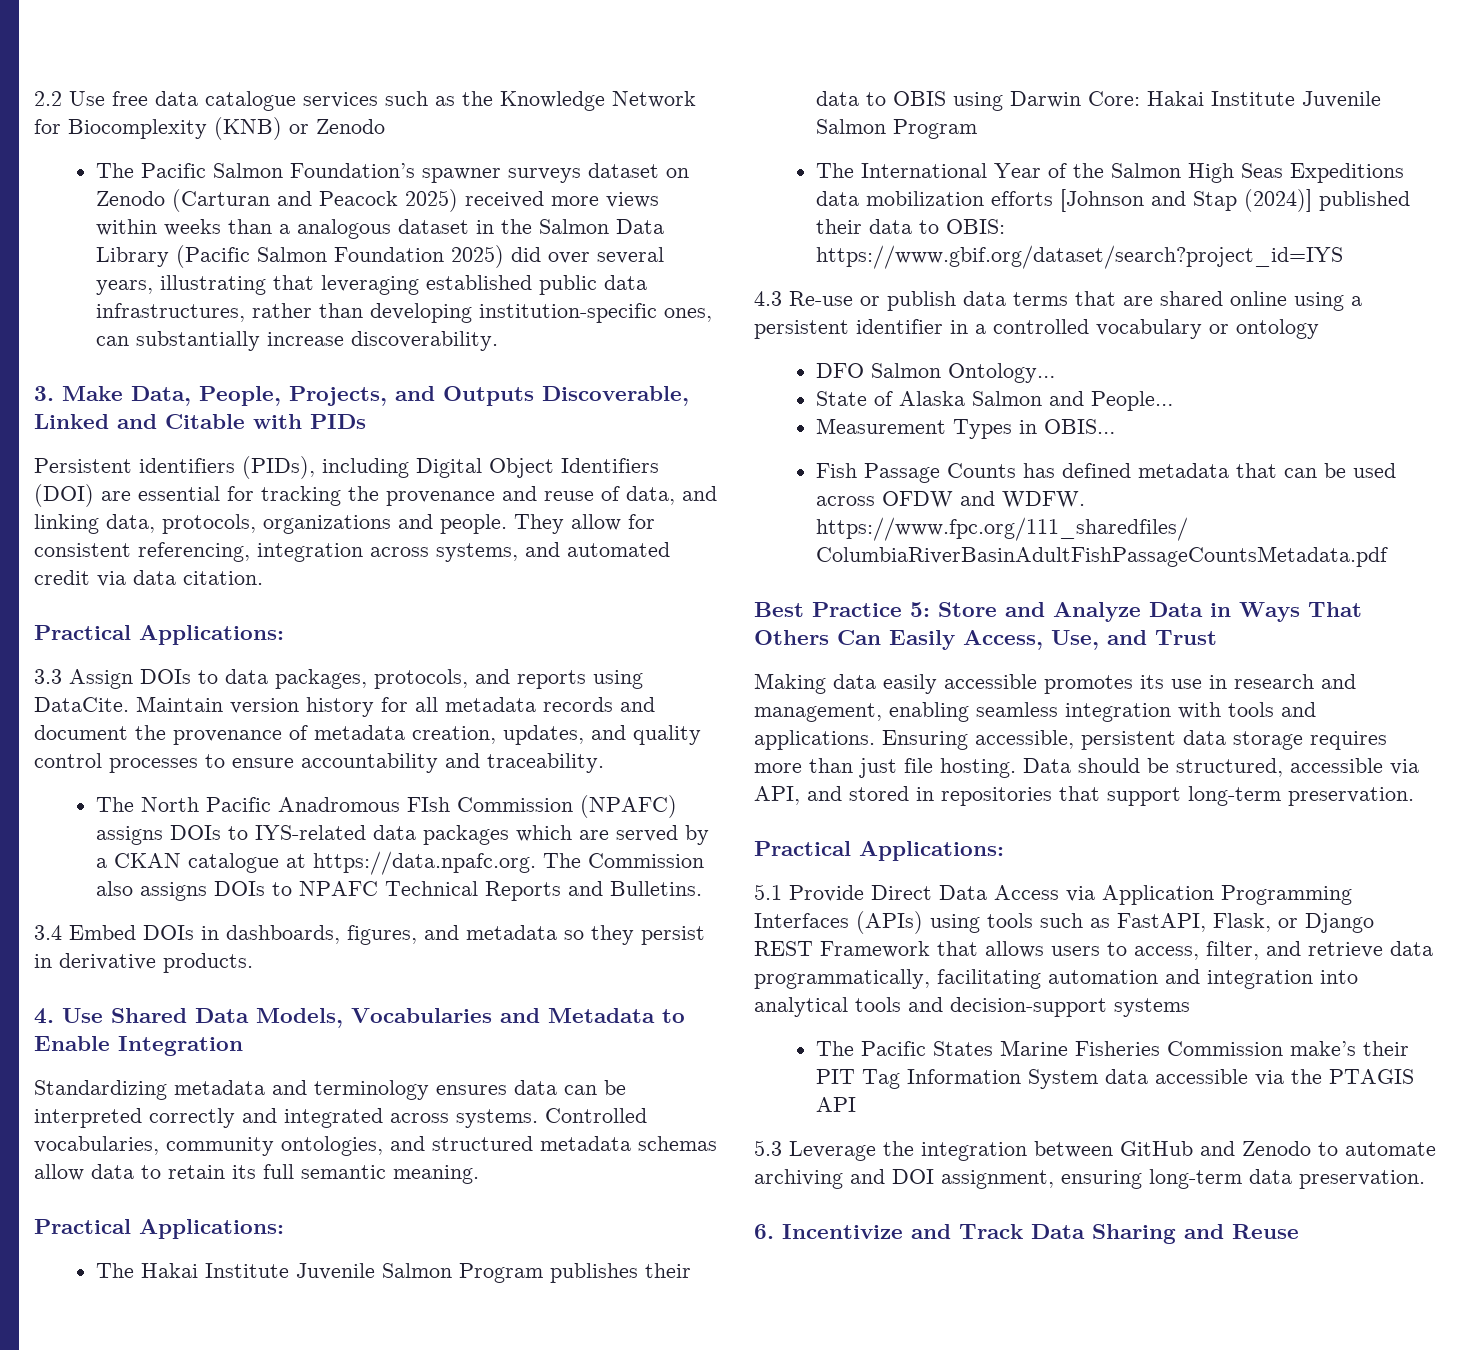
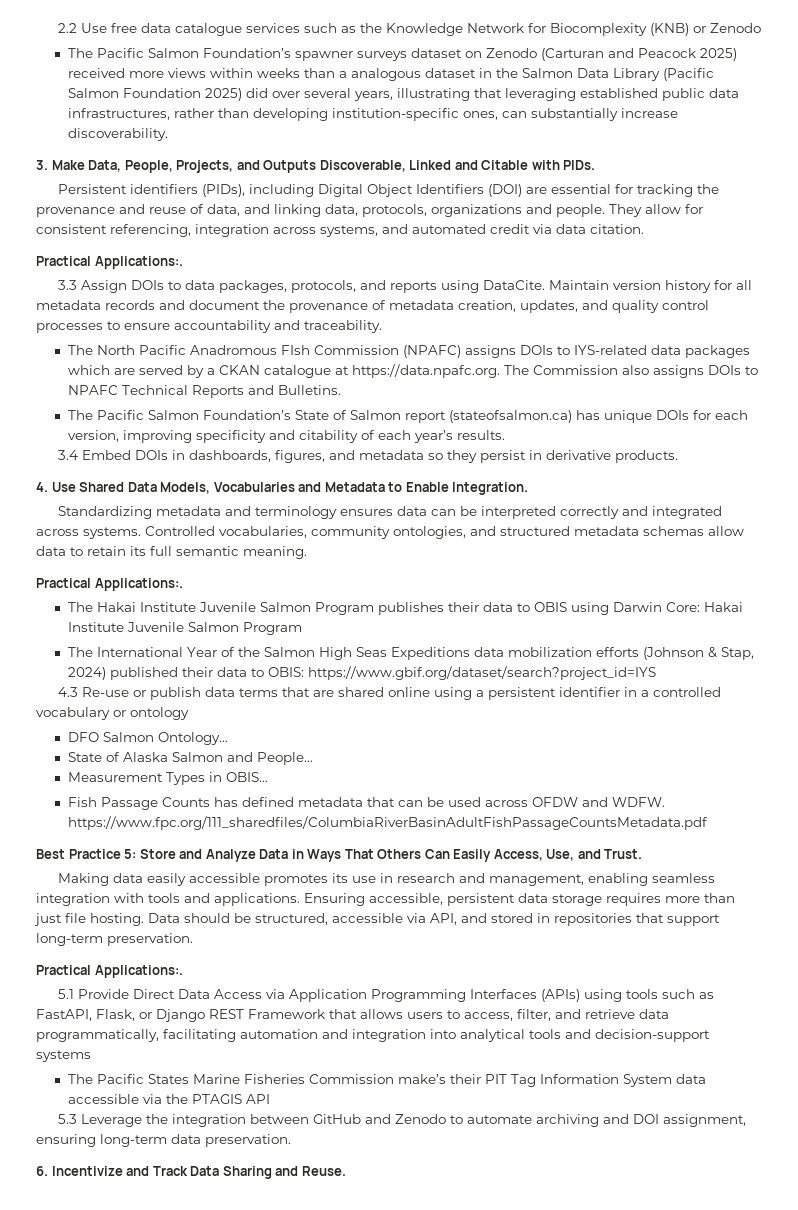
[310,414,366,429] PIDs -> [563,160,596,170] PIDs.
[139,625,284,645] Applications: -> [94,256,183,269] Applications:.
(703, 888) none -> [67,410,748,423] [67,430,505,443] // The Pacific Salmon Foundation’s State of Salmon report (stateofsalmon.ca) has unique DOIs for each version, improving specificity and citability of each year’s results.
[118,1036,243,1056] Integration -> [452,482,529,495] Integration.
[139,1219,284,1239] Applications: -> [94,578,183,591] Applications:.
[1060,189,1313,212] [Johnson and Stap (2024)] -> [642,647,754,660] [67,667,106,680] (Johnson & Stap, 2024)
[1155,630,1217,645] Trust -> [604,849,643,859] Trust.
[859,841,1004,861] Applications: -> [94,965,183,978] Applications:.
[1232,1224,1299,1239] Reuse -> [301,1166,346,1176] Reuse.

